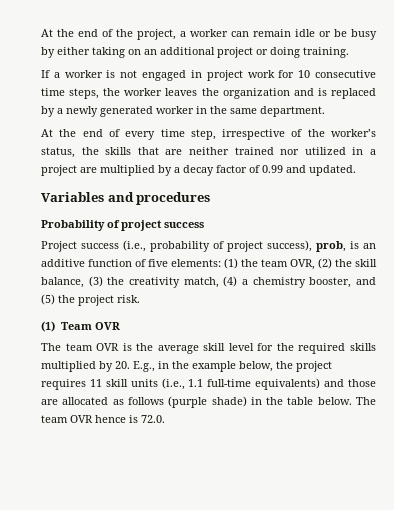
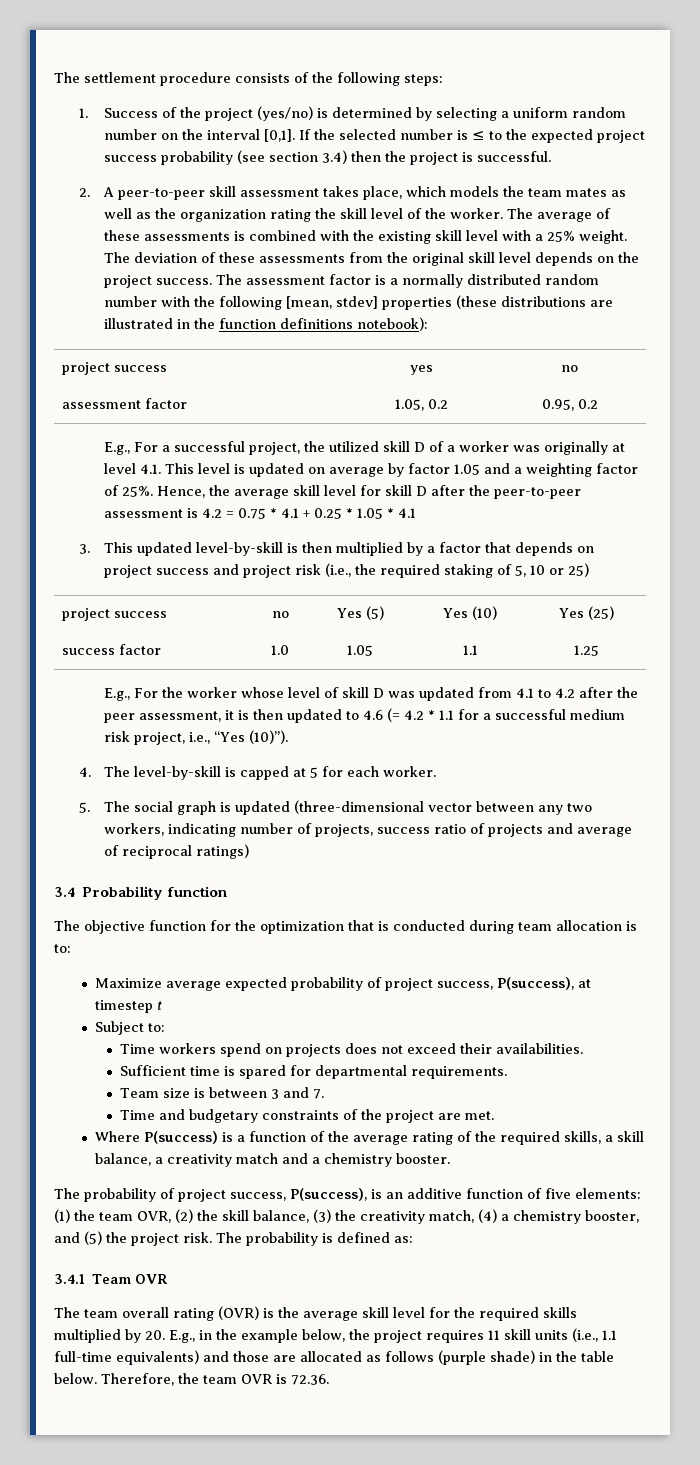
[41,29,377,40] [41,47,349,58] [41,70,376,81] [41,88,376,99] [41,106,325,117] [41,129,377,140] [41,147,376,158] [41,165,356,176] [41,192,211,205] [41,220,204,231] [41,240,346,252] At the end of the project, a worker can remain idle or be busy by either taking on an additional project or doing training. // If a worker is not engaged in project work for 10 consecutive time steps, the worker leaves the organization and is replaced by a newly generated worker in the same department. // At the end of every time step, irrespective of the worker’s status, the skills that are neither trained nor utilized in a project are multiplied by a decay factor of 0.99 and updated. // Variables and procedures // Probability of project success // Project success (i.e., probability of project success), prob, -> [54,72,443,86] [79,106,627,121] [104,129,646,143] [104,150,552,165] [79,186,627,200] [104,208,612,222] [104,230,628,244] [104,252,640,266] [104,274,600,288] [104,295,614,310] [104,317,429,331] [61,362,167,375] [409,365,433,375] [561,365,578,372] [61,398,187,409] [394,399,448,411] [541,399,598,411] [104,441,626,455] [104,463,639,477] [104,485,582,499] [104,508,417,519] [79,542,595,556] [104,563,590,578] [61,608,167,621] [271,611,289,618] [336,606,384,620] [443,606,497,620] [559,606,614,620] [61,644,161,655] [271,645,289,655] [346,645,373,656] [462,645,478,655] [574,645,599,656] [104,687,639,701] [104,708,626,723] [104,730,289,745] [79,766,437,780] [79,800,593,815] [104,823,633,837] [104,844,250,859] [54,886,228,900] [54,920,637,934] [54,944,71,953] [95,977,592,991] [95,1000,163,1013] [95,1021,166,1035] [120,1043,584,1057] [120,1065,508,1079] [120,1087,325,1099] [120,1109,495,1123] [95,1131,645,1145] [95,1153,451,1167] [54,1188,367,1202] The settlement procedure consists of the following steps: // 1. Success of the project (yes/no) is determined by selecting a uniform random number on the interval [0,1]. If the selected number is ≤ to the expected project success probability (see section 3.4) then the project is successful. // 2. A peer-to-peer skill assessment takes place, which models the team mates as well as the organization rating the skill level of the worker. The average of these assessments is combined with the existing skill level with a 25% weight. The deviation of these assessments from the original skill level depends on the project success. The assessment factor is a normally distributed random number with the following [mean, stdev] properties (these distributions are illustrated in the function definitions notebook): // project success | yes | no // assessment factor | 1.05, 0.2 | 0.95, 0.2 // E.g., For a successful project, the utilized skill D of a worker was originally at level 4.1. This level is updated on average by factor 1.05 and a weighting factor of 25%. Hence, the average skill level for skill D after the peer-to-peer assessment is 4.2 = 0.75 * 4.1 + 0.25 * 1.05 * 4.1 // 3. This updated level-by-skill is then multiplied by a factor that depends on project success and project risk (i.e., the required staking of 5, 10 or 25) // project success | no | Yes (5) | Yes (10) | Yes (25) // success factor | 1.0 | 1.05 | 1.1 | 1.25 // E.g., For the worker whose level of skill D was updated from 4.1 to 4.2 after the peer assessment, it is then updated to 4.6 (= 4.2 * 1.1 for a successful medium risk project, i.e., “Yes (10)”). // 4. The level-by-skill is capped at 5 for each worker. // 5. The social graph is updated (three-dimensional vector between any two workers, indicating number of projects, success ratio of projects and average of reciprocal ratings) // 3.4 Probability function // The objective function for the optimization that is conducted during team allocation is to: // Maximize average expected probability of project success, P(success), at timestep t // Subject to: // Time workers spend on projects does not exceed their availabilities. // Sufficient time is spared for departmental requirements. // Team size is between 3 and 7. // Time and budgetary constraints of the project are met. // Where P(success) is a function of the average rating of the required skills, a skill balance, a creativity match and a chemistry booster. // The probability of project success, P(success),
[41,321,55,332] // (1) -> [216,1232,413,1246] [54,1274,85,1284] The probability is defined as: // 3.4.1
[96,343,120,351] OVR -> [122,1306,259,1321] overall rating (OVR)
[356,397,377,405] [41,415,165,423] The team OVR hence is 72.0. -> [101,1373,329,1386] Therefore, the team OVR is 72.36.

